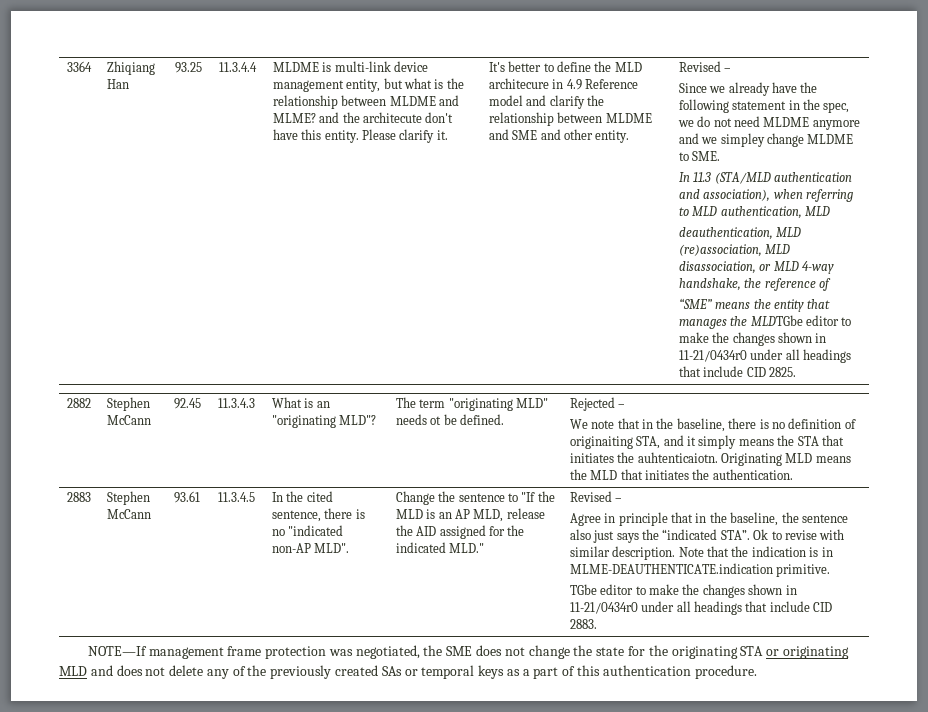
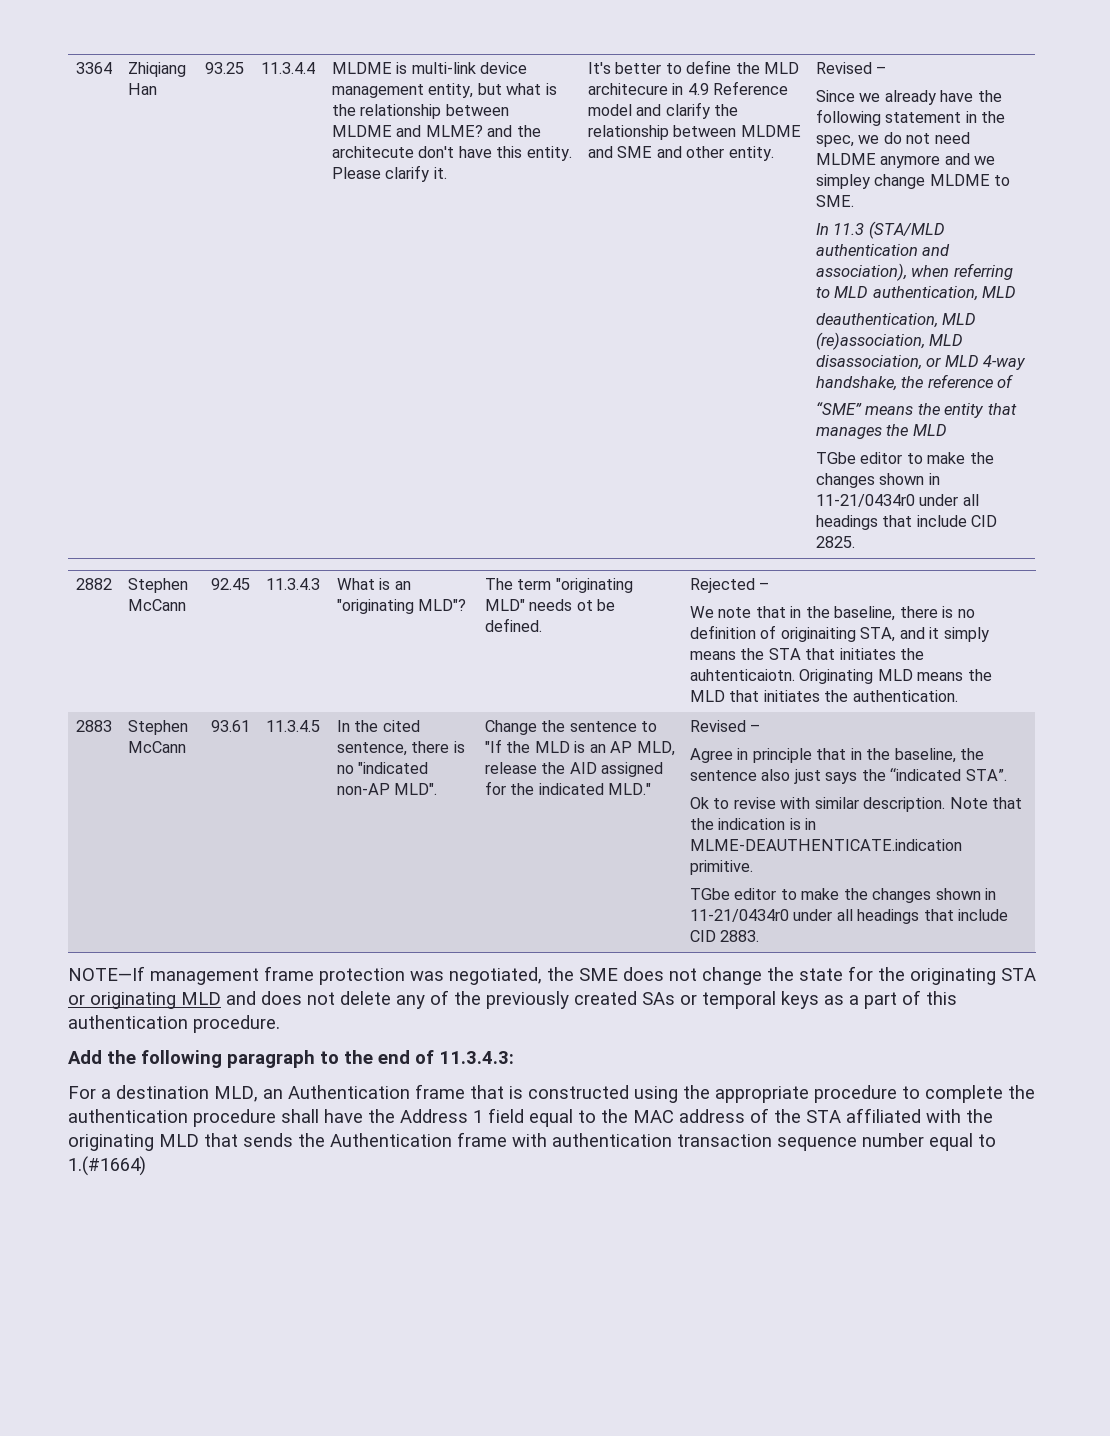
[750,315,803,326] MLDTGbe -> [912,424,947,436] [815,452,856,464] MLD // TGbe
(750, 535) none -> (1007, 775) //
(757, 672) none -> [68,1050,514,1068] [68,1084,1035,1103] [68,1108,993,1127] [68,1132,996,1151] [68,1156,146,1176] // Add the following paragraph to the end of 11.3.4.3: // For a destination MLD, an Authentication frame that is constructed using the appropriate procedure to complete the authentication procedure shall have the Address 1 field equal to the MAC address of the STA affiliated with the originating MLD that sends the Authentication frame with authentication transaction sequence number equal to 1.(#1664)

